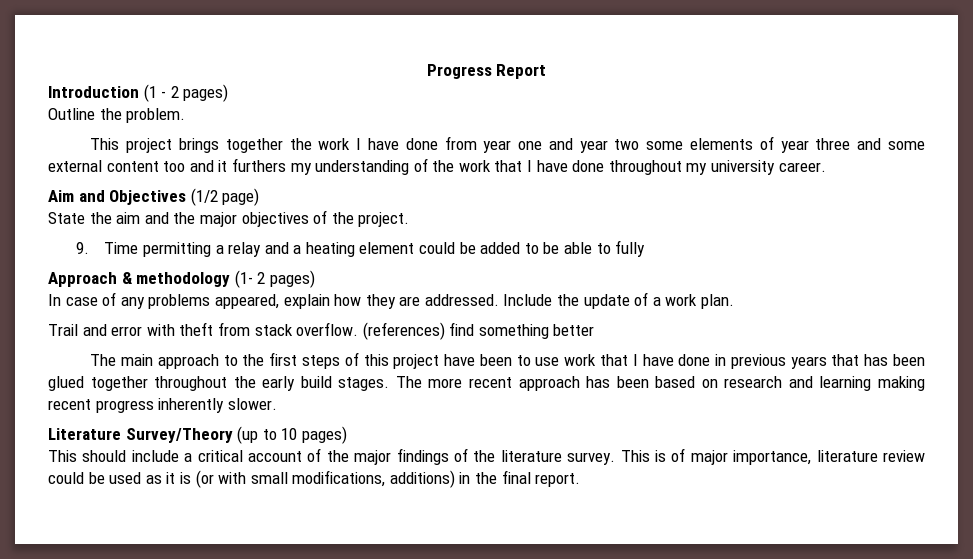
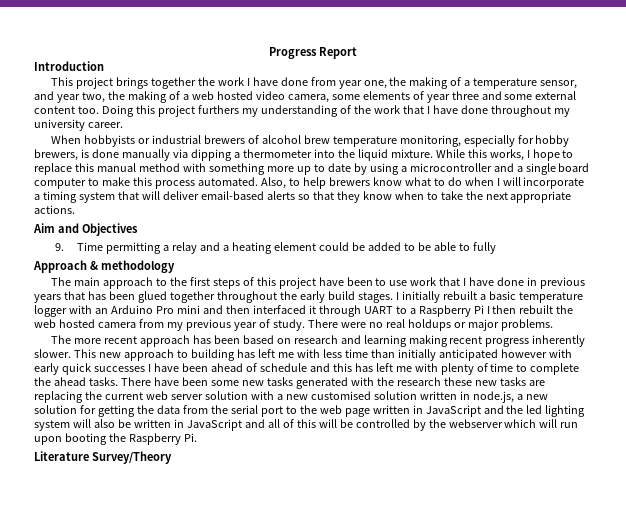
[143,84,229,102] [48,108,186,123] (1 - 2 pages) // Outline the problem. -> (104, 66) none
[518,138,640,153] one and year two -> [363,77,578,89] [34,91,329,103] one, the making of a temperature sensor, and year two, the making of a web hosted video camera,
[163,160,228,172] too and it -> [77,105,195,117] too. Doing this project
[48,188,260,206] [48,210,410,227] Aim and Objectives (1/2 page) // State the aim and the major objectives of the project. -> [50,135,570,147] [34,149,574,161] [34,163,590,175] [34,177,585,189] [34,191,572,203] [34,205,75,214] [33,223,138,236] When hobbyists or industrial brewers of alcohol brew temperature monitoring, especially for hobby brewers, is done manually via dipping a thermometer into the liquid mixture. While this works, I hope to replace this manual method with something more up to date by using a microcontroller and a single board computer to make this process automated. Also, to help brewers know what to do when I will incorporate a timing system that will deliver email-based alerts so that they know when to take the next appropriate actions. // Aim and Objectives
[234,270,315,288] [48,292,735,309] [48,322,595,340] (1- 2 pages) // In case of any problems appeared, explain how they are addressed. Include the update of a work plan. // Trail and error with theft from stack overflow. (references) find something better -> (175, 266) none
(390, 384) none -> [395,291,583,303] [34,305,574,317] [34,319,553,331] I initially rebuilt a basic temperature logger with an Arduino Pro mini and then interfaced it through UART to a Raspberry Pi I then rebuilt the web hosted camera from my previous year of study. There were no real holdups or major problems. //
[48,426,347,444] [48,448,925,465] [48,470,581,488] // Literature Survey/Theory (up to 10 pages) // This should include a critical account of the major findings of the literature survey. This is of major importance, literature review could be used as it is (or with small modifications, additions) in the final report. -> [73,349,572,361] [34,363,580,375] [34,377,545,389] [34,391,548,403] [34,405,586,417] [34,419,579,431] [34,433,197,445] [34,451,172,464] This new approach to building has left me with less time than initially anticipated however with early quick successes I have been ahead of schedule and this has left me with plenty of time to complete the ahead tasks. There have been some new tasks generated with the research these new tasks are replacing the current web server solution with a new customised solution written in node.js, a new solution for getting the data from the serial port to the web page written in JavaScript and the led lighting system will also be written in JavaScript and all of this will be controlled by the webserver which will run upon booting the Raspberry Pi. // Literature Survey/Theory

